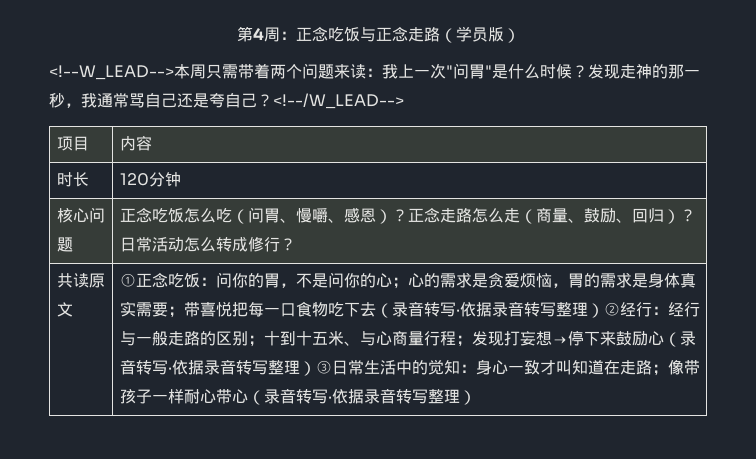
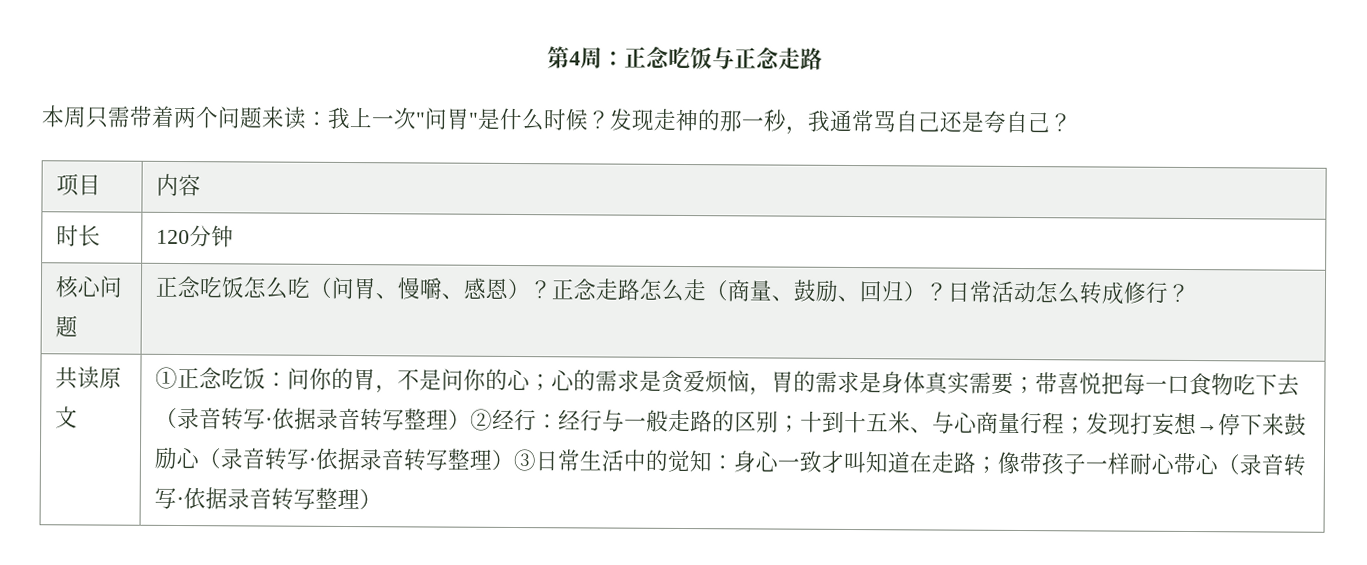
[439,26,520,43] [49,65,174,80] （学员版） // <!--W_LEAD--> -> (823, 58) //
[273,93,404,109] <!--/W_LEAD--> -> (1073, 122) none

